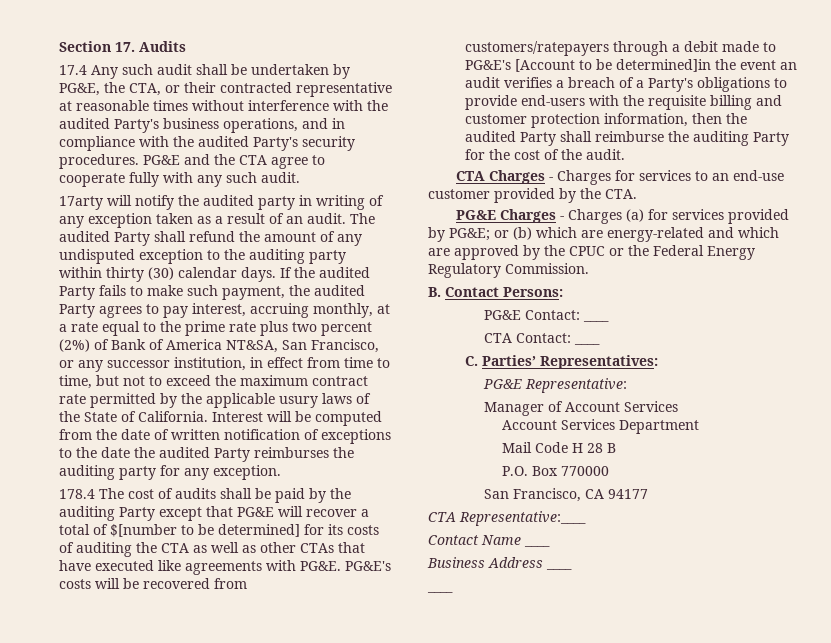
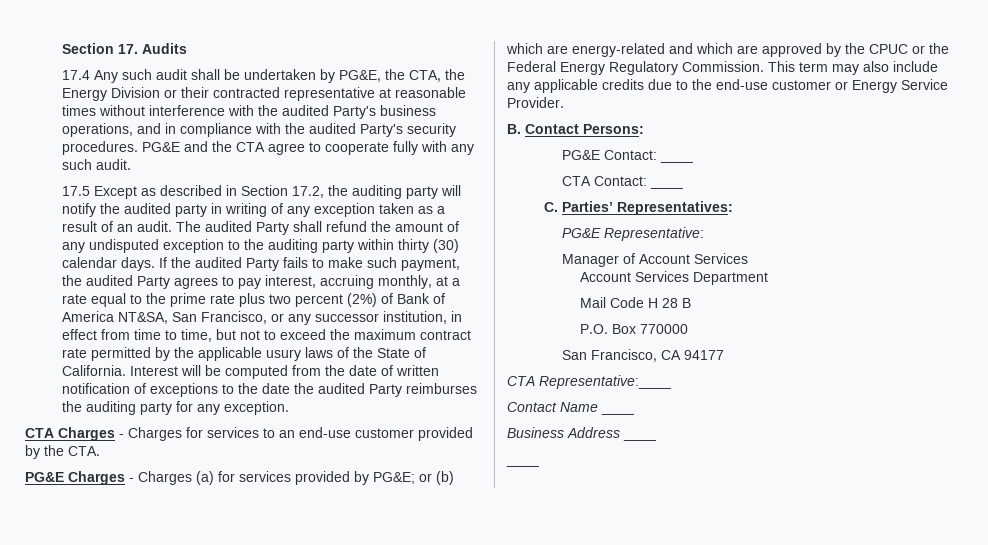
(162, 89) none -> [444,69,465,80] [61,87,160,101] the Energy Division
[59,196,104,210] 17arty -> [61,185,438,199] 17.5 Except as described in Section 17.2, the auditing party
[59,488,352,503] [59,506,370,521] [59,524,380,537] [59,542,366,557] [59,560,392,575] [59,578,248,589] [465,41,777,56] [465,59,798,72] [465,77,788,92] [465,95,783,110] [465,113,748,128] [465,131,790,146] [465,149,626,160] // 178.4 The cost of audits shall be paid by the auditing Party except that PG&E will recover a total of $[number to be determined] for its costs of auditing the CTA as well as other CTAs that have executed like agreements with PG&E. PG&E's costs will be recovered from customers/ratepayers through a debit made to PG&E's [Account to be determined]in the event an audit verifies a breach of a Party's obligations to provide end-users with the requisite billing and customer protection information, then the audited Party shall reimburse the auditing Party for the cost of the audit. -> (289, 408) none
(589, 268) none -> [768,61,938,75] [507,79,948,93] [507,97,564,108] This term may also include any applicable credits due to the end-use customer or Energy Service Provider.

